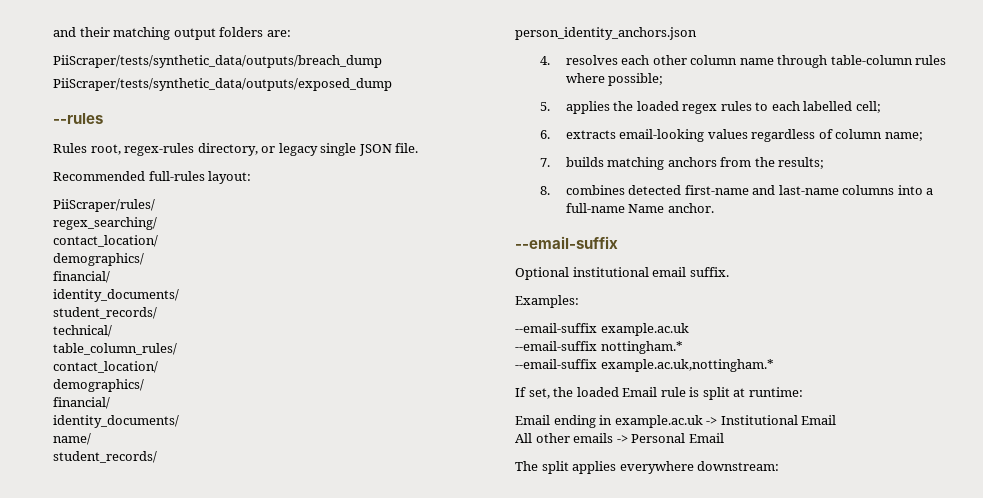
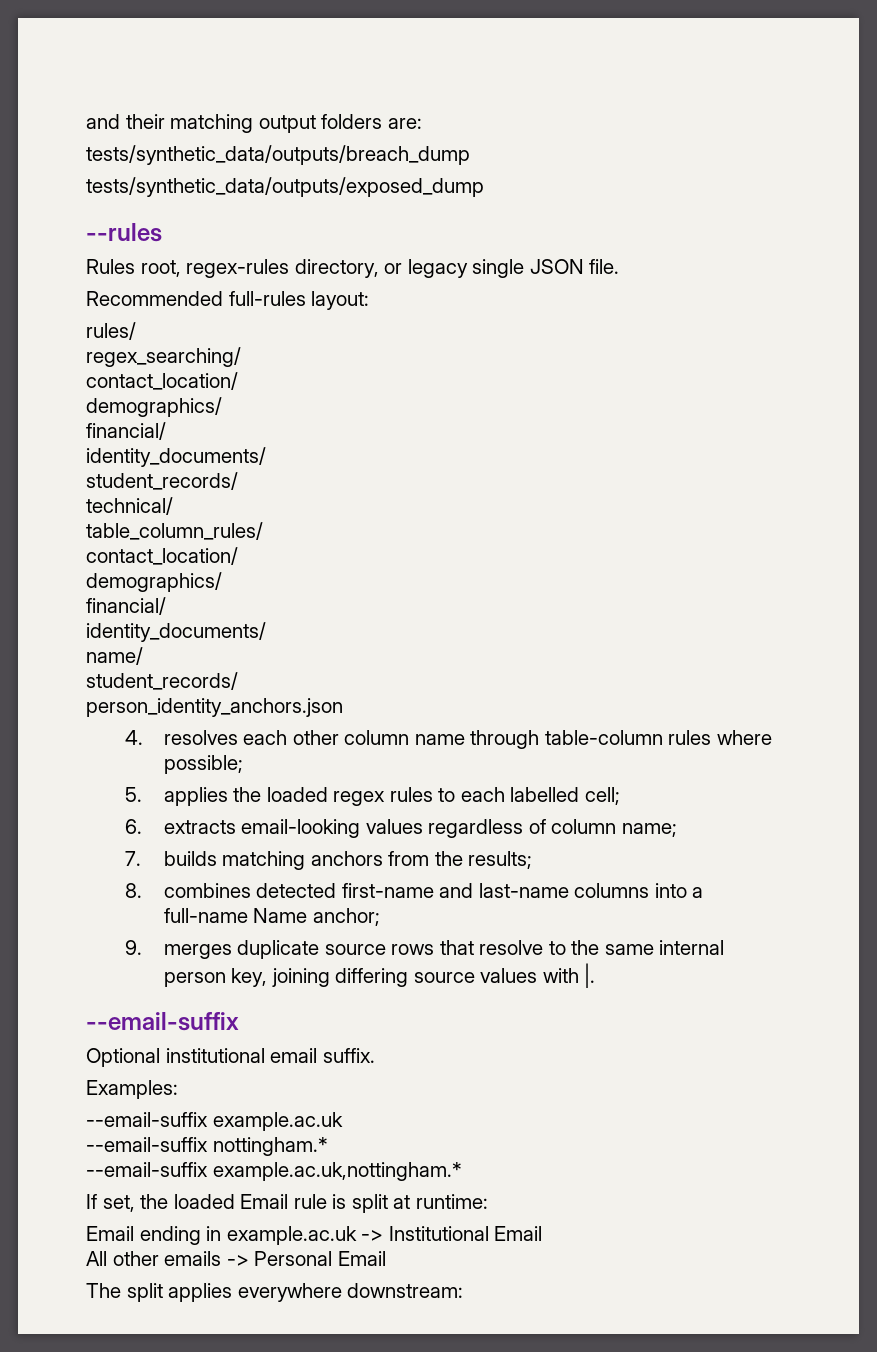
[53,55,382,68] [53,78,392,91] PiiScraper/tests/synthetic_data/outputs/breach_dump // PiiScraper/tests/synthetic_data/outputs/exposed_dump -> [86,145,470,165] [86,177,484,197] tests/synthetic_data/outputs/breach_dump // tests/synthetic_data/outputs/exposed_dump
[53,199,155,212] PiiScraper/rules/ -> [86,322,136,340] rules/
[667,203,714,213] anchor. -> [312,908,380,926] [124,940,725,959] [163,963,596,988] anchor; // 9. merges duplicate source rows that resolve to the same internal person key, joining differing source values with |.

